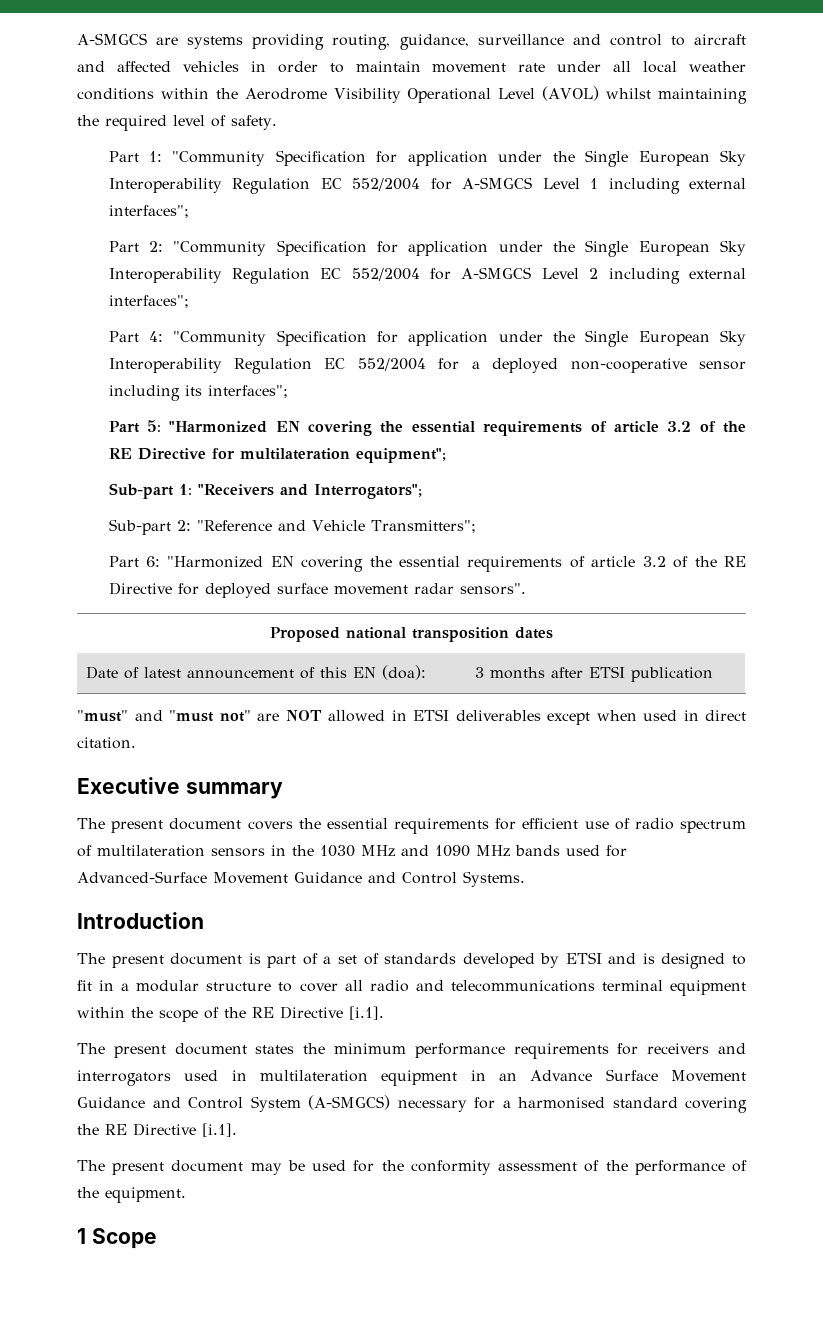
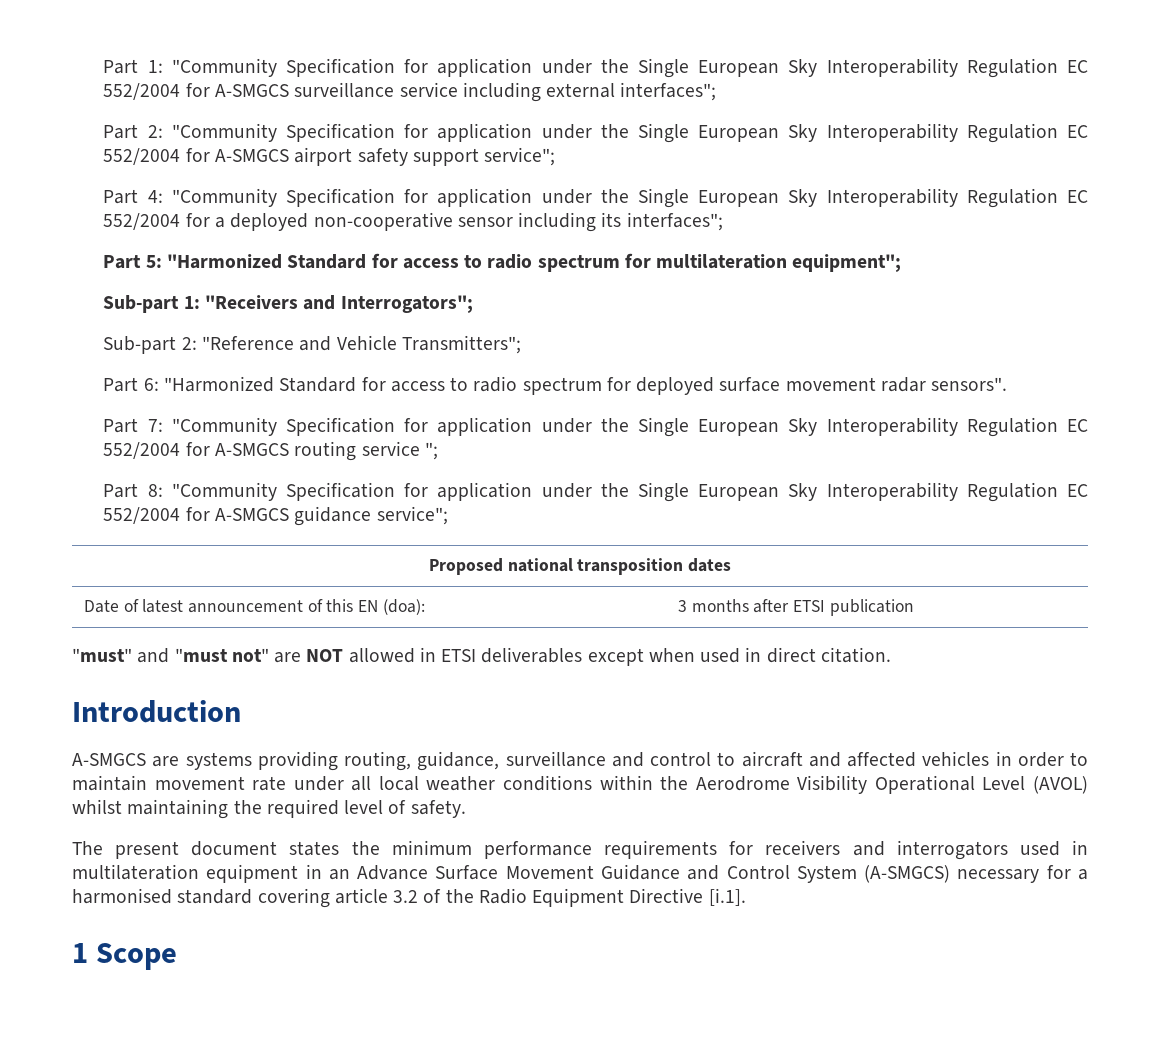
(77, 39) none -> [103,58,1089,78] [103,82,717,102] [103,123,1089,143] [103,147,556,166] [103,188,1089,208] [103,212,723,232] [103,253,902,272] [103,295,473,313] [103,335,521,354] [103,376,1008,395] [103,417,1089,437] [103,441,438,461] [103,482,1089,502] [103,506,448,526] [428,558,732,575] [83,599,425,615] [677,599,914,616] [72,647,891,666] [72,700,241,723] Part 1: "Community Specification for application under the Single European Sky Interoperability Regulation EC 552/2004 for A-SMGCS surveillance service including external interfaces"; // Part 2: "Community Specification for application under the Single European Sky Interoperability Regulation EC 552/2004 for A-SMGCS airport safety support service"; // Part 4: "Community Specification for application under the Single European Sky Interoperability Regulation EC 552/2004 for a deployed non-cooperative sensor including its interfaces"; // Part 5: "Harmonized Standard for access to radio spectrum for multilateration equipment"; // Sub-part 1: "Receivers and Interrogators"; // Sub-part 2: "Reference and Vehicle Transmitters"; // Part 6: "Harmonized Standard for access to radio spectrum for deployed surface movement radar sensors". // Part 7: "Community Specification for application under the Single European Sky Interoperability Regulation EC 552/2004 for A-SMGCS routing service "; // Part 8: "Community Specification for application under the Single European Sky Interoperability Regulation EC 552/2004 for A-SMGCS guidance service"; // Proposed national transposition dates // Date of latest announcement of this EN (doa): | 3 months after ETSI publication // "must" and "must not" are NOT allowed in ETSI deliverables except when used in direct citation. // Introduction //
[108,150,747,167] [108,177,746,194] [108,205,189,218] [108,240,746,257] [108,267,746,284] [108,295,189,308] [108,330,746,347] [108,358,747,374] [108,385,288,401] [108,420,746,436] [108,448,446,463] [108,483,422,499] [108,519,476,535] [108,556,747,572] [108,582,526,598] [270,627,553,642] [86,665,427,680] [475,666,714,682] [77,709,746,725] [77,737,136,749] [77,777,283,799] [77,818,746,834] [77,845,627,857] [77,871,525,887] [77,912,204,929] [77,952,746,969] [77,980,746,996] [77,1006,384,1022] // Part 1: "Community Specification for application under the Single European Sky Interoperability Regulation EC 552/2004 for A-SMGCS Level 1 including external interfaces"; // Part 2: "Community Specification for application under the Single European Sky Interoperability Regulation EC 552/2004 for A-SMGCS Level 2 including external interfaces"; // Part 4: "Community Specification for application under the Single European Sky Interoperability Regulation EC 552/2004 for a deployed non-cooperative sensor including its interfaces"; // Part 5: "Harmonized EN covering the essential requirements of article 3.2 of the RE Directive for multilateration equipment"; // Sub-part 1: "Receivers and Interrogators"; // Sub-part 2: "Reference and Vehicle Transmitters"; // Part 6: "Harmonized EN covering the essential requirements of article 3.2 of the RE Directive for deployed surface movement radar sensors". // Proposed national transposition dates // Date of latest announcement of this EN (doa): | 3 months after ETSI publication // "must" and "must not" are NOT allowed in ETSI deliverables except when used in direct citation. // Executive summary // The present document covers the essential requirements for efficient use of radio spectrum of multilateration sensors in the 1030 MHz and 1090 MHz bands used for Advanced-Surface Movement Guidance and Control Systems. // Introduction // The present document is part of a set of standards developed by ETSI and is designed to fit in a modular structure to cover all radio and telecommunications terminal equipment within the scope of the RE Directive [i.1]. -> (466, 809) none
[77,1123,237,1137] [77,1160,748,1175] [77,1187,186,1203] the RE Directive [i.1]. // The present document may be used for the conformity assessment of the performance of the equipment. -> [334,888,746,907] article 3.2 of the Radio Equipment Directive [i.1].

